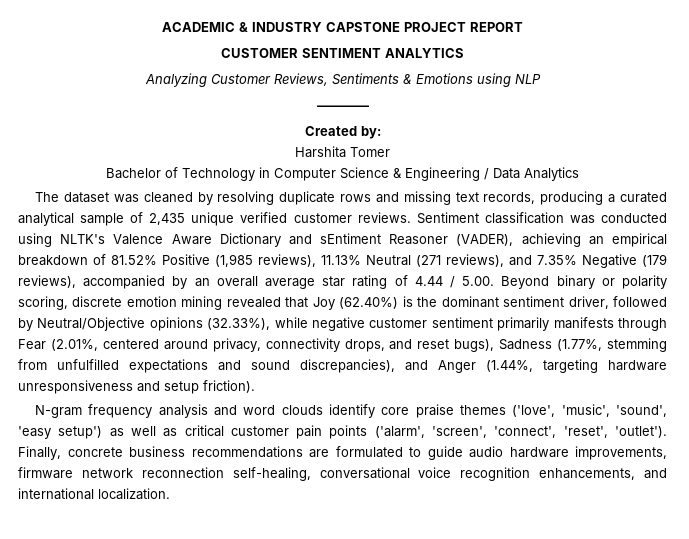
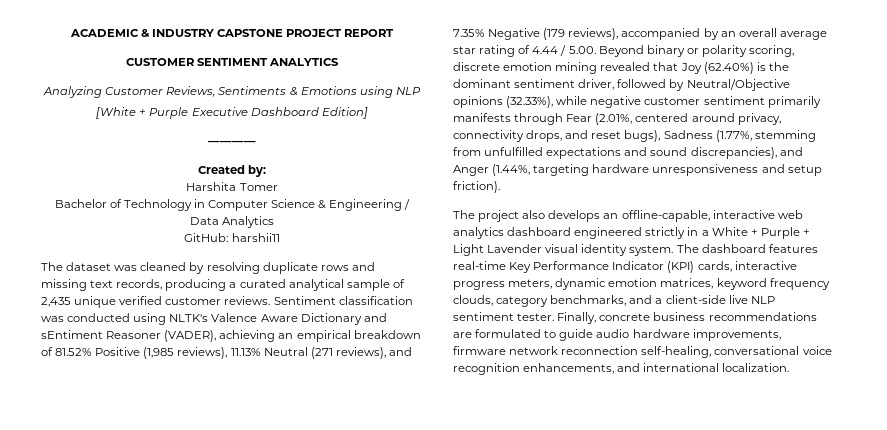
(541, 79) none -> [96,107,368,119] // [White + Purple Executive Dashboard Edition]
(579, 174) none -> [184,233,280,242] // GitHub: harshii11
[35,404,667,418] [18,425,667,439] N-gram frequency analysis and word clouds identify core praise themes ('love', 'music', 'sound', 'easy setup') as well as critical customer pain points ('alarm', 'screen', 'connect', 'reset', 'outlet'). -> [453,210,803,222] [453,227,810,239] [453,244,818,256] [453,261,797,273] [453,278,830,290] [453,295,775,307] [453,312,555,321] The project also develops an offline-capable, interactive web analytics dashboard engineered strictly in a White + Purple + Light Lavender visual identity system. The dashboard features real-time Key Performance Indicator (KPI) cards, interactive progress meters, dynamic emotion matrices, keyword frequency clouds, category benchmarks, and a client-side live NLP sentiment tester.

